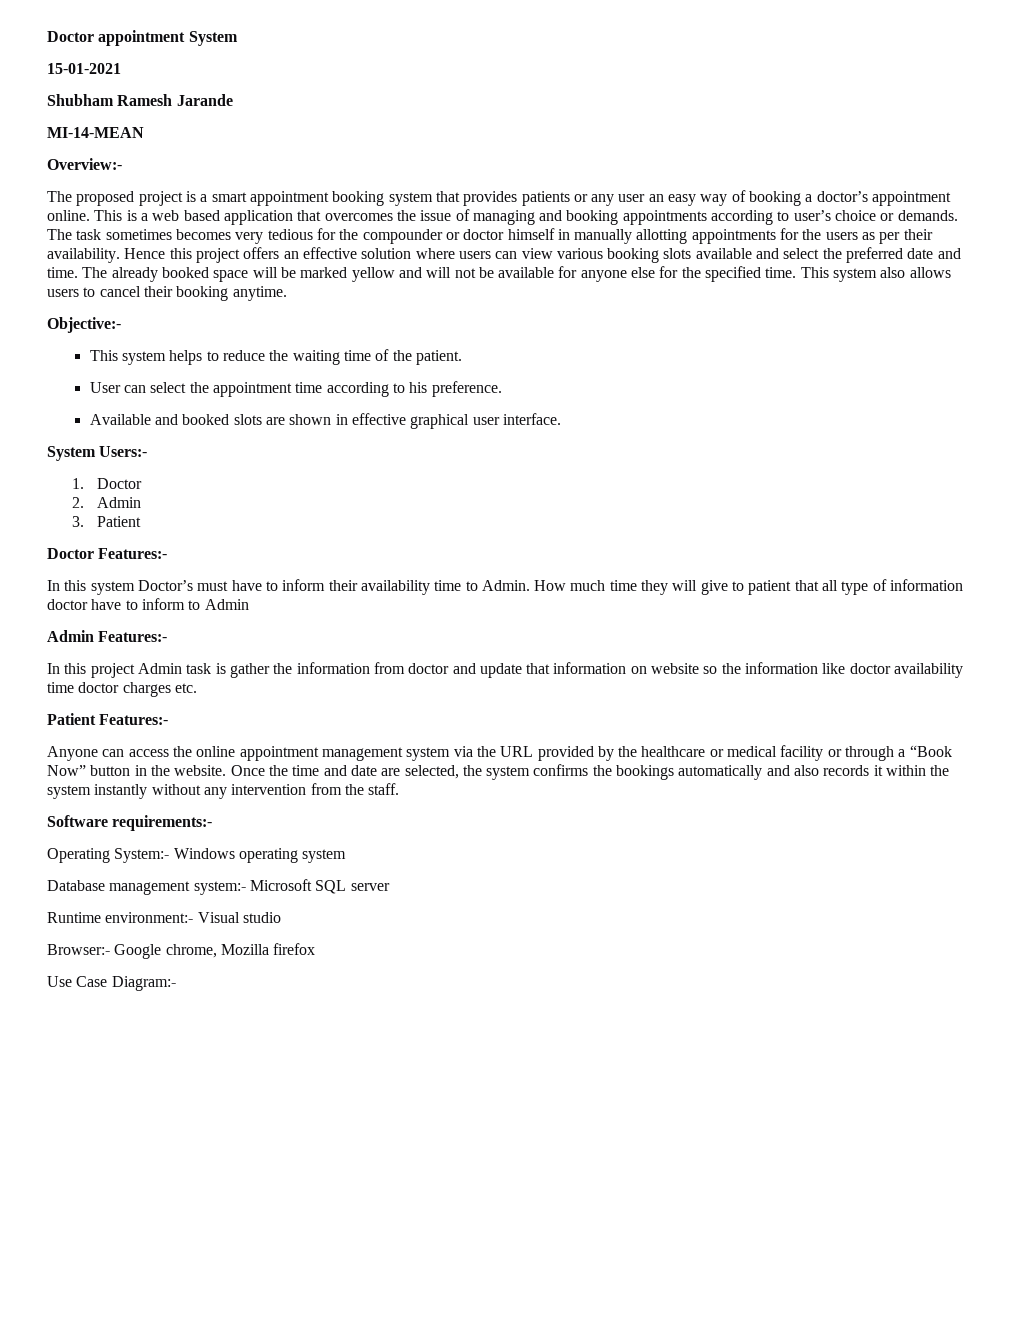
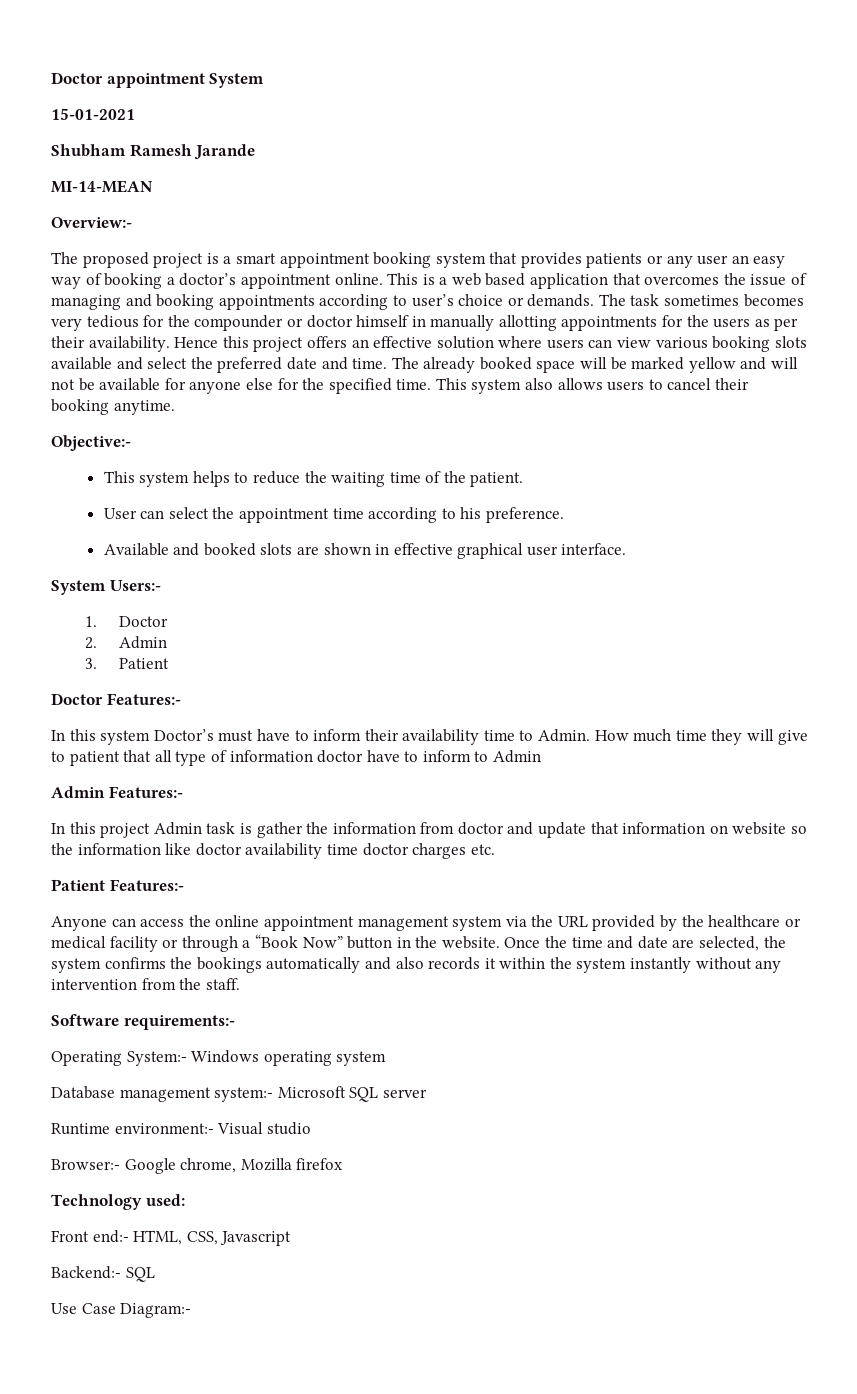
(316, 949) none -> [51,1194,185,1210] [51,1230,292,1246] [51,1266,155,1282] // Technology used: // Front end:- HTML, CSS, Javascript // Backend:- SQL

